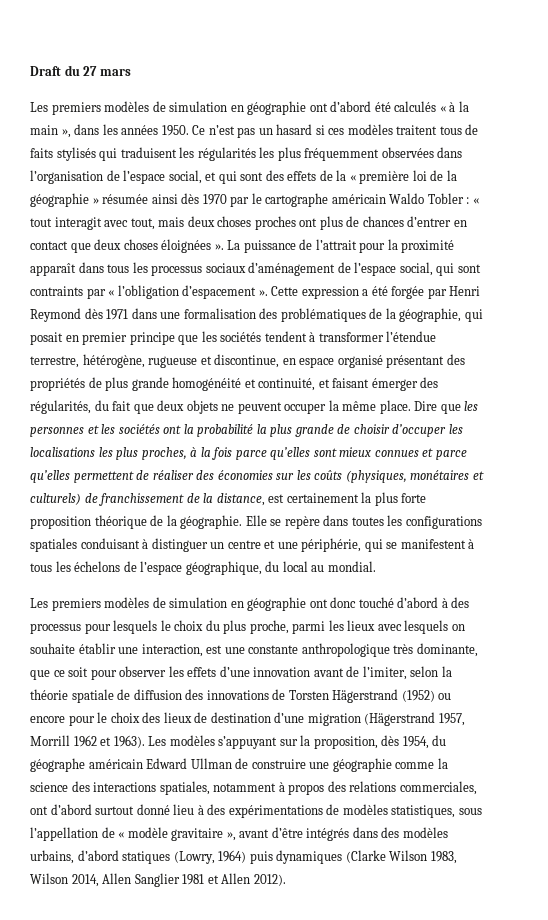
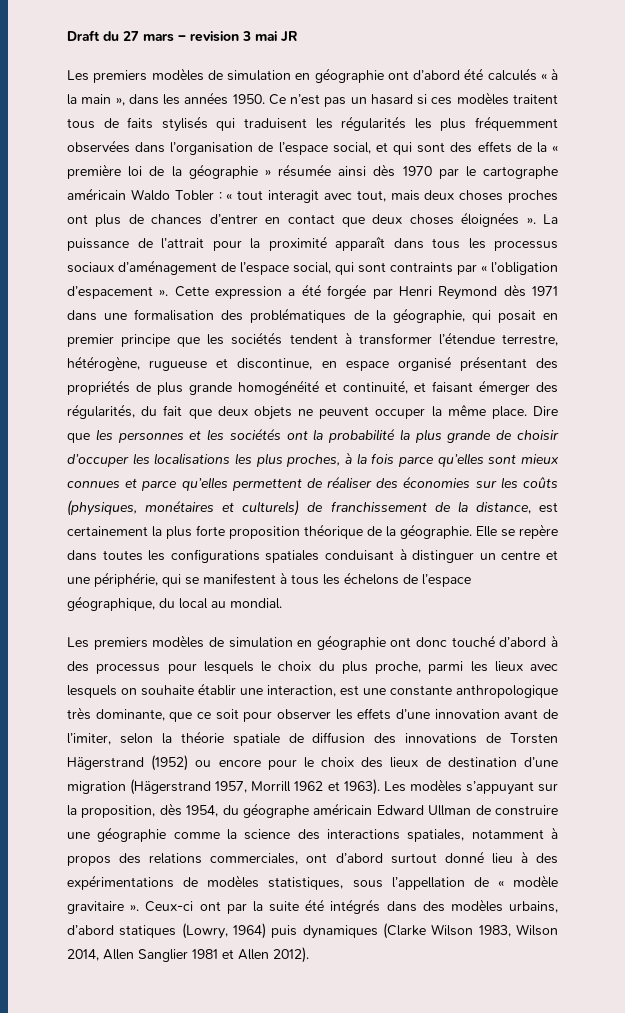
(131, 72) none -> [178,31,298,42] – revision 3 mai JR
[226,827,303,841] », avant d’être -> [130,899,325,914] ». Ceux-ci ont par la suite été

